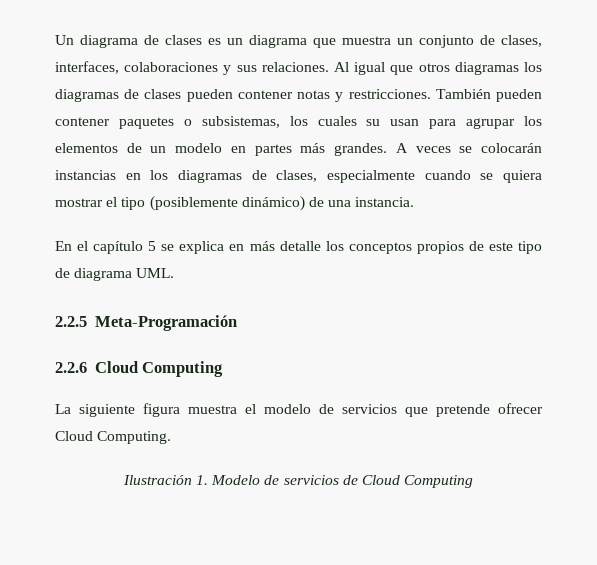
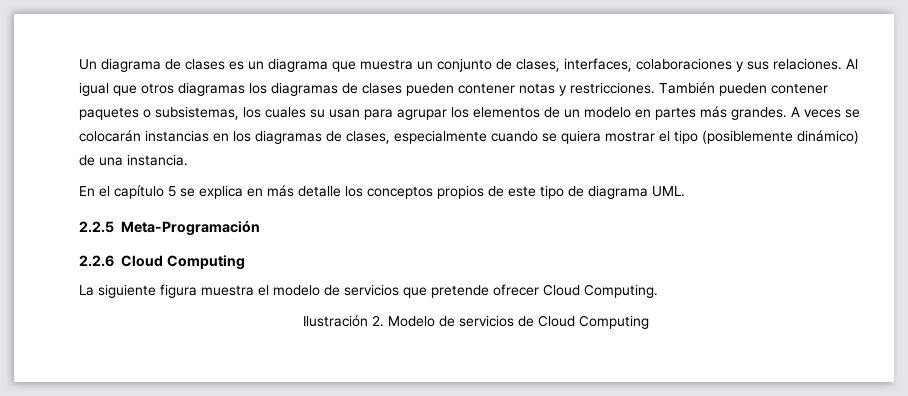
[196,475,209,485] 1. -> [372,315,384,327] 2.

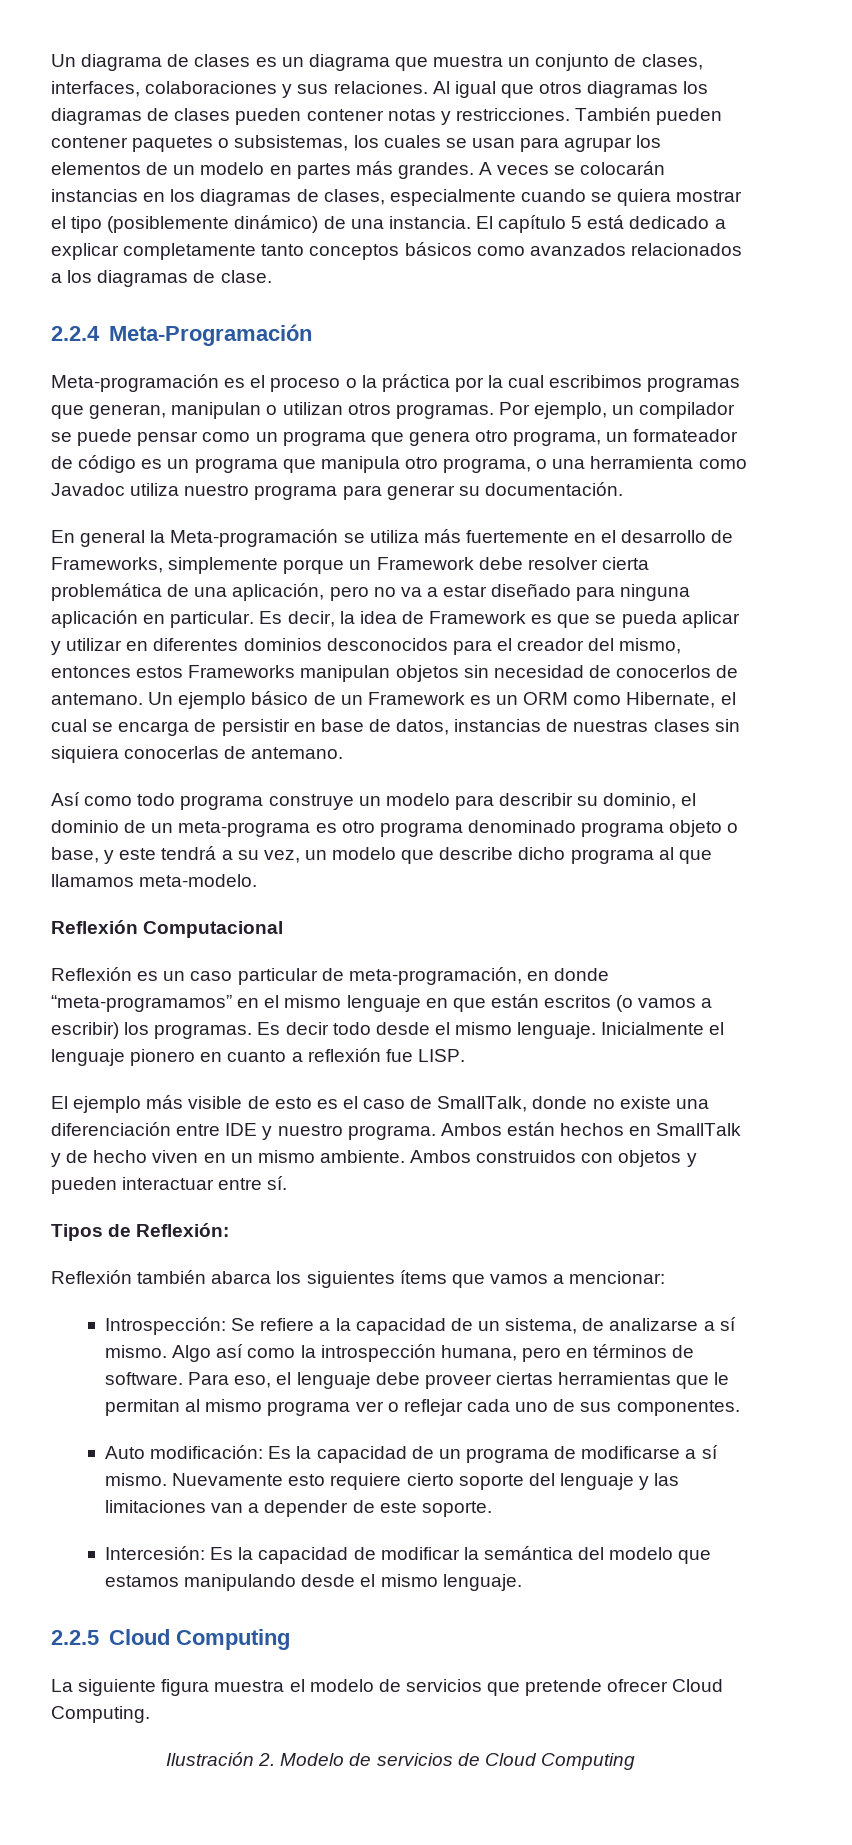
[310,109,325,118] su -> [445,138,467,148] se
[79,185,685,199] [79,221,260,236] [79,255,114,267] // En el capítulo 5 se explica en más detalle los conceptos propios de este tipo de diagrama UML. // 2.2.5 Meta-Programación // 2.2.6 -> [475,215,726,233] [51,242,742,260] [51,270,272,287] [51,324,312,346] [51,374,741,392] [51,402,736,419] [51,429,739,446] [51,455,747,473] [51,482,623,500] [51,529,734,547] [51,557,649,574] [51,583,691,601] [51,610,740,628] [51,638,682,655] [51,665,739,682] [51,691,736,709] [51,719,740,736] [51,746,344,763] [51,792,697,810] [51,820,739,837] [51,846,712,864] [51,874,258,887] [51,920,284,938] [51,967,610,985] [51,994,713,1012] [51,1022,725,1039] [51,1048,465,1066] [51,1095,709,1113] [51,1122,742,1140] [51,1150,697,1167] [51,1176,288,1194] [51,1223,230,1241] [51,1270,666,1288] [105,1317,736,1335] [105,1344,695,1362] [105,1372,730,1389] [105,1399,740,1416] [105,1445,718,1463] [105,1473,680,1490] [105,1500,492,1517] [105,1546,712,1564] [105,1574,522,1591] [51,1630,99,1645] El capítulo 5 está dedicado a explicar completamente tanto conceptos básicos como avanzados relacionados a los diagramas de clase. // 2.2.4 Meta-Programación // Meta-programación es el proceso o la práctica por la cual escribimos programas que generan, manipulan o utilizan otros programas. Por ejemplo, un compilador se puede pensar como un programa que genera otro programa, un formateador de código es un programa que manipula otro programa, o una herramienta como Javadoc utiliza nuestro programa para generar su documentación. // En general la Meta-programación se utiliza más fuertemente en el desarrollo de Frameworks, simplemente porque un Framework debe resolver cierta problemática de una aplicación, pero no va a estar diseñado para ninguna aplicación en particular. Es decir, la idea de Framework es que se pueda aplicar y utilizar en diferentes dominios desconocidos para el creador del mismo, entonces estos Frameworks manipulan objetos sin necesidad de conocerlos de antemano. Un ejemplo básico de un Framework es un ORM como Hibernate, el cual se encarga de persistir en base de datos, instancias de nuestras clases sin siquiera conocerlas de antemano. // Así como todo programa construye un modelo para describir su dominio, el dominio de un meta-programa es otro programa denominado programa objeto o base, y este tendrá a su vez, un modelo que describe dicho programa al que llamamos meta-modelo. // Reflexión Computacional // Reflexión es un caso particular de meta-programación, en donde “meta-programamos” en el mismo lenguaje en que están escritos (o vamos a escribir) los programas. Es decir todo desde el mismo lenguaje. Inicialmente el lenguaje pionero en cuanto a reflexión fue LISP. // El ejemplo más visible de esto es el caso de SmallTalk, donde no existe una diferenciación entre IDE y nuestro programa. Ambos están hechos en SmallTalk y de hecho viven en un mismo ambiente. Ambos construidos con objetos y pueden interactuar entre sí. // Tipos de Reflexión: // Reflexión también abarca los siguientes ítems que vamos a mencionar: // Introspección: Se refiere a la capacidad de un sistema, de analizarse a sí mismo. Algo así como la introspección humana, pero en términos de software. Para eso, el lenguaje debe proveer ciertas herramientas que le permitan al mismo programa ver o reflejar cada uno de sus componentes. // Auto modificación: Es la capacidad de un programa de modificarse a sí mismo. Nuevamente esto requiere cierto soporte del lenguaje y las limitaciones van a depender de este soporte. // Intercesión: Es la capacidad de modificar la semántica del modelo que estamos manipulando desde el mismo lenguaje. // 2.2.5

